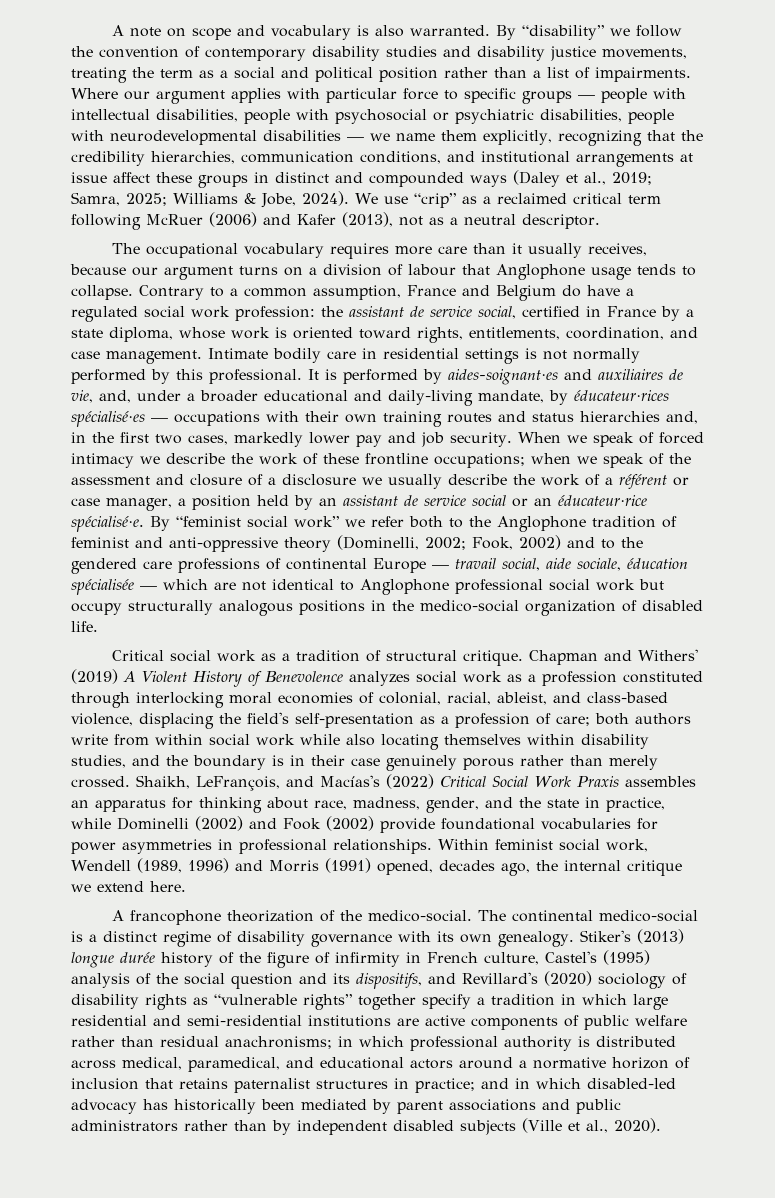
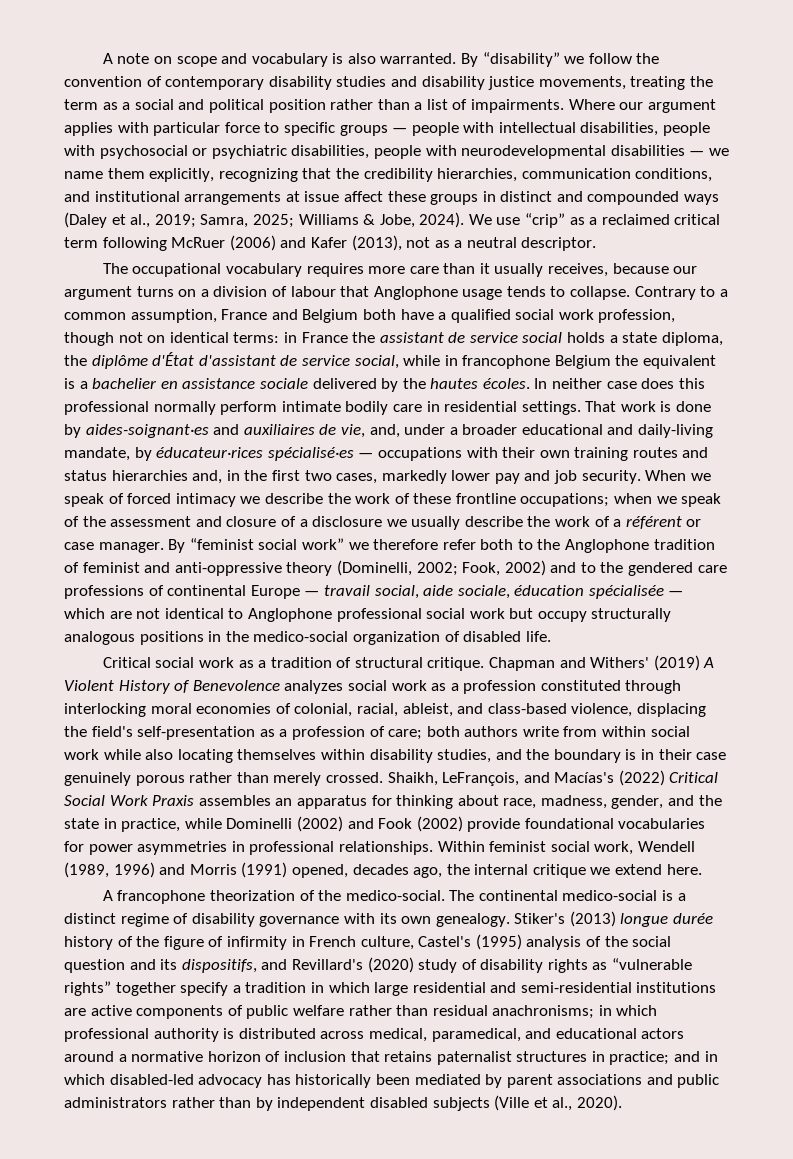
[562,285,581,297] do -> [362,309,396,320] both
[71,306,694,322] [71,327,698,343] [71,348,640,364] [71,369,418,384] regulated social work profession: the assistant de service social, certified in France by a state diploma, whose work is oriented toward rights, entitlements, coordination, and case management. Intimate bodily care in residential settings is not normally performed by this professional. It is performed -> [450,309,676,323] [64,332,723,346] [64,352,717,369] [64,378,705,392] [64,401,712,415] qualified social work profession, though not on identical terms: in France the assistant de service social holds a state diploma, the diplôme d'État d'assistant de service social, while in francophone Belgium the equivalent is a bachelier en assistance sociale delivered by the hautes écoles. In neither case does this professional normally perform intimate bodily care in residential settings. That work is done
[106,495,647,511] [71,516,144,532] manager, a position held by an assistant de service social or an éducateur·rice spécialisé·e. -> [98,542,164,553] manager.
(365, 523) none -> [373,539,439,550] therefore
[598,973,666,989] sociology -> [418,959,458,973] study

